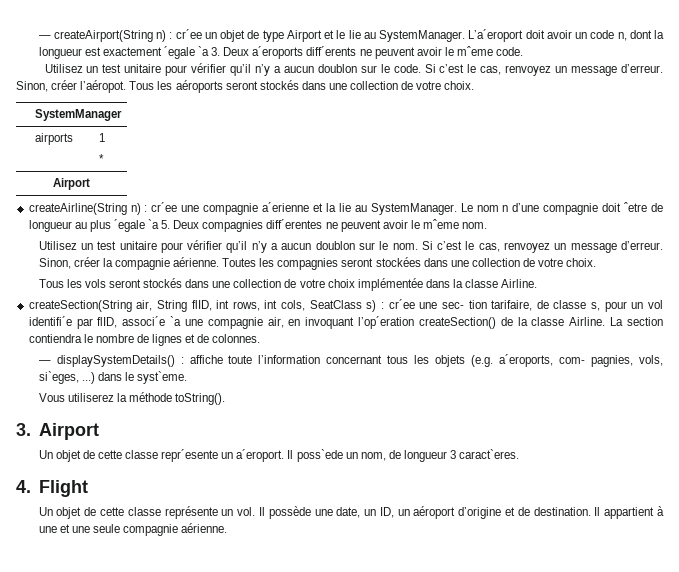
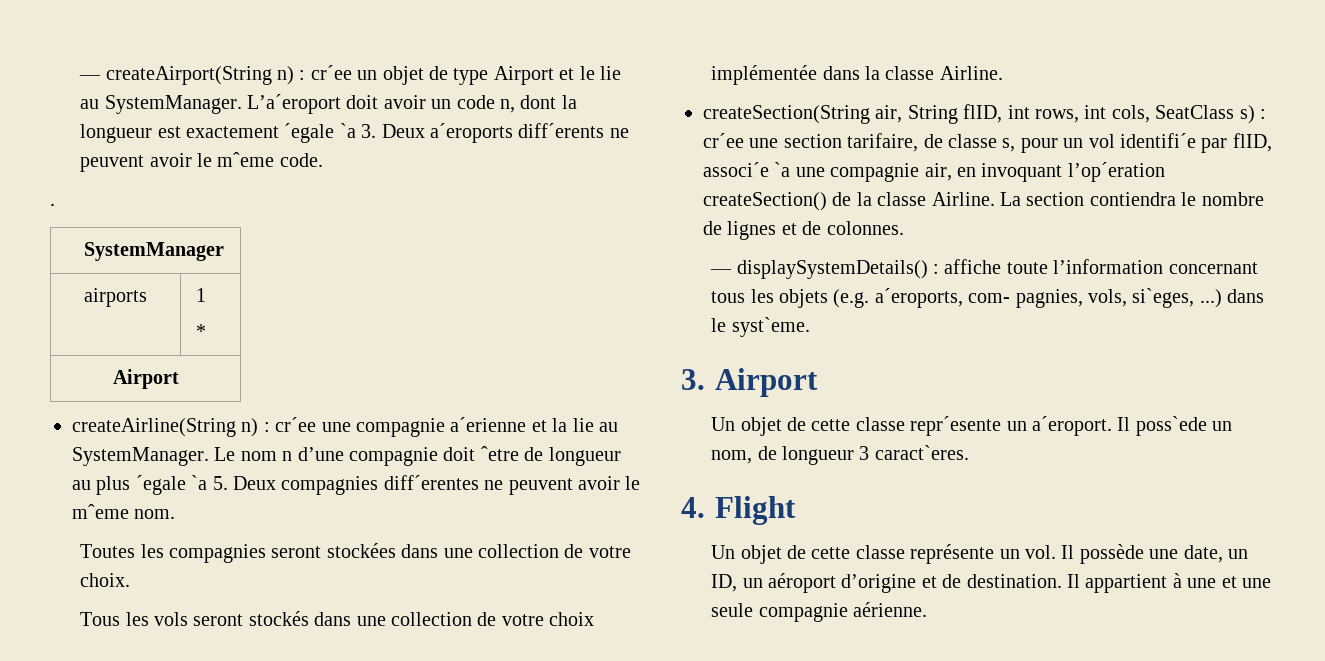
[44,63,663,76] [16,80,475,93] Utilisez un test unitaire pour vérifier qu’il n’y a aucun doublon sur le code. Si c’est le cas, renvoyez un message d’erreur. Sinon, créer l’aéropot. Tous les aéroports seront stockés dans une collection de votre choix. -> [50,203,55,206] .
[38,240,663,253] [38,257,220,270] Utilisez un test unitaire pour vérifier qu’il n’y a aucun doublon sur le nom. Si c’est le cas, renvoyez un message d’erreur. Sinon, créer la compagnie aérienne. -> (176, 514) none
[441,300,487,309] sec- tion -> [783,134,842,148] section
[38,392,226,405] // Vous utiliserez la méthode toString(). -> (810, 327) none

